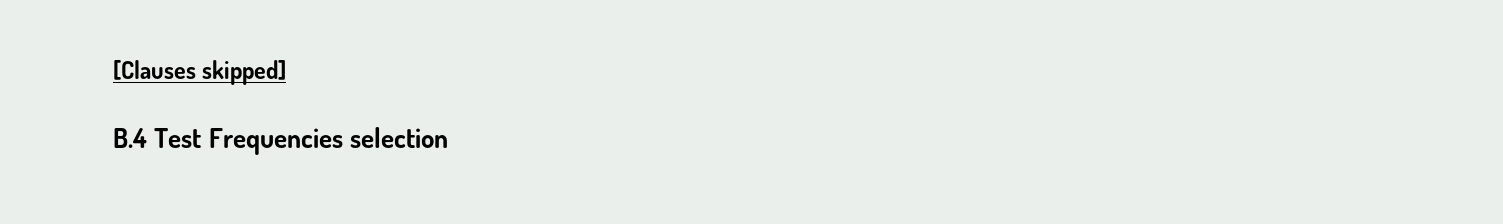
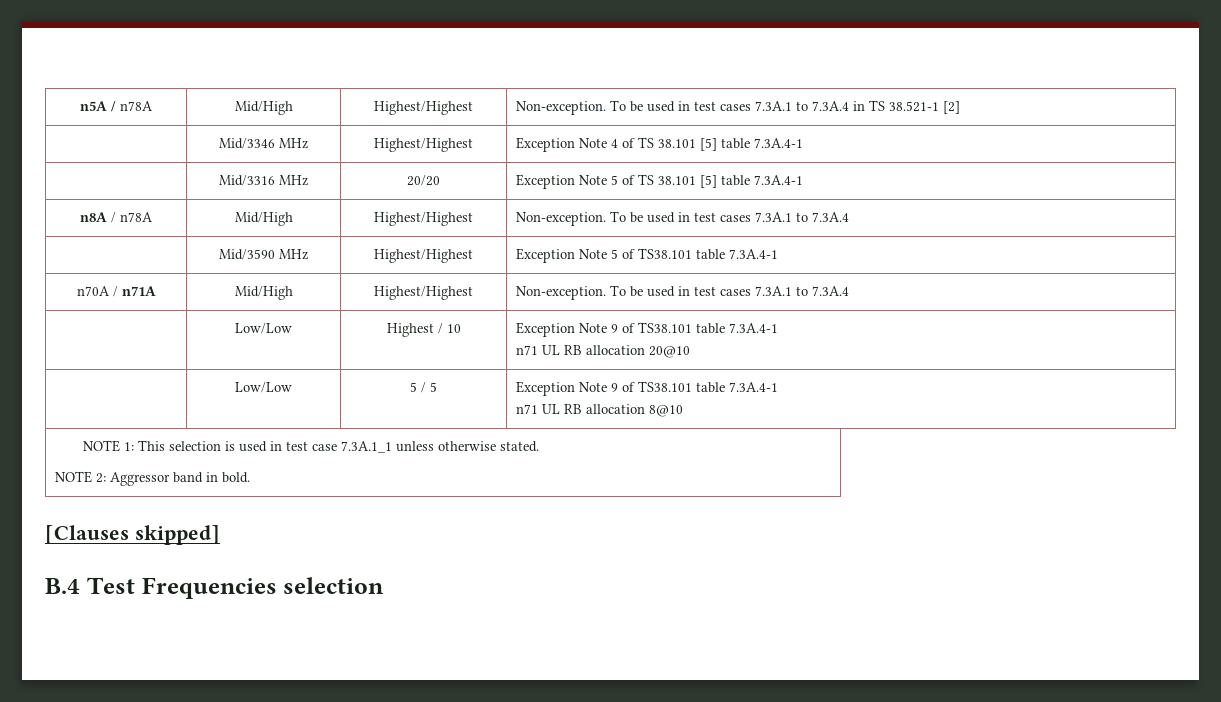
(113, 70) none -> [80,101,153,112] [234,101,293,115] [374,101,473,115] [515,100,960,115] [218,138,308,149] [374,138,473,152] [515,137,803,152] [218,175,308,186] [407,175,440,186] [515,174,803,189] [80,212,153,223] [234,212,293,226] [374,212,473,226] [515,211,849,226] [218,249,308,260] [374,249,473,263] [515,248,778,263] [76,286,156,297] [234,286,293,300] [374,286,473,300] [515,285,849,300] [234,323,292,334] [386,323,461,337] [515,322,778,337] [515,345,690,358] [234,382,292,393] [410,382,437,393] [515,381,778,396] [515,404,683,417] [82,440,539,453] [54,471,250,486] n5A / n78A | Mid/High | Highest/Highest | Non-exception. To be used in test cases 7.3A.1 to 7.3A.4 in TS 38.521-1 [2] // | Mid/3346 MHz | Highest/Highest | Exception Note 4 of TS 38.101 [5] table 7.3A.4-1 // | Mid/3316 MHz | 20/20 | Exception Note 5 of TS 38.101 [5] table 7.3A.4-1 // n8A / n78A | Mid/High | Highest/Highest | Non-exception. To be used in test cases 7.3A.1 to 7.3A.4 // | Mid/3590 MHz | Highest/Highest | Exception Note 5 of TS38.101 table 7.3A.4-1 // n70A / n71A | Mid/High | Highest/Highest | Non-exception. To be used in test cases 7.3A.1 to 7.3A.4 // | Low/Low | Highest / 10 | Exception Note 9 of TS38.101 table 7.3A.4-1 // n71 UL RB allocation 20@10 // | Low/Low | 5 / 5 | Exception Note 9 of TS38.101 table 7.3A.4-1 // n71 UL RB allocation 8@10 // NOTE 1: This selection is used in test case 7.3A.1_1 unless otherwise stated. // NOTE 2: Aggressor band in bold. //

